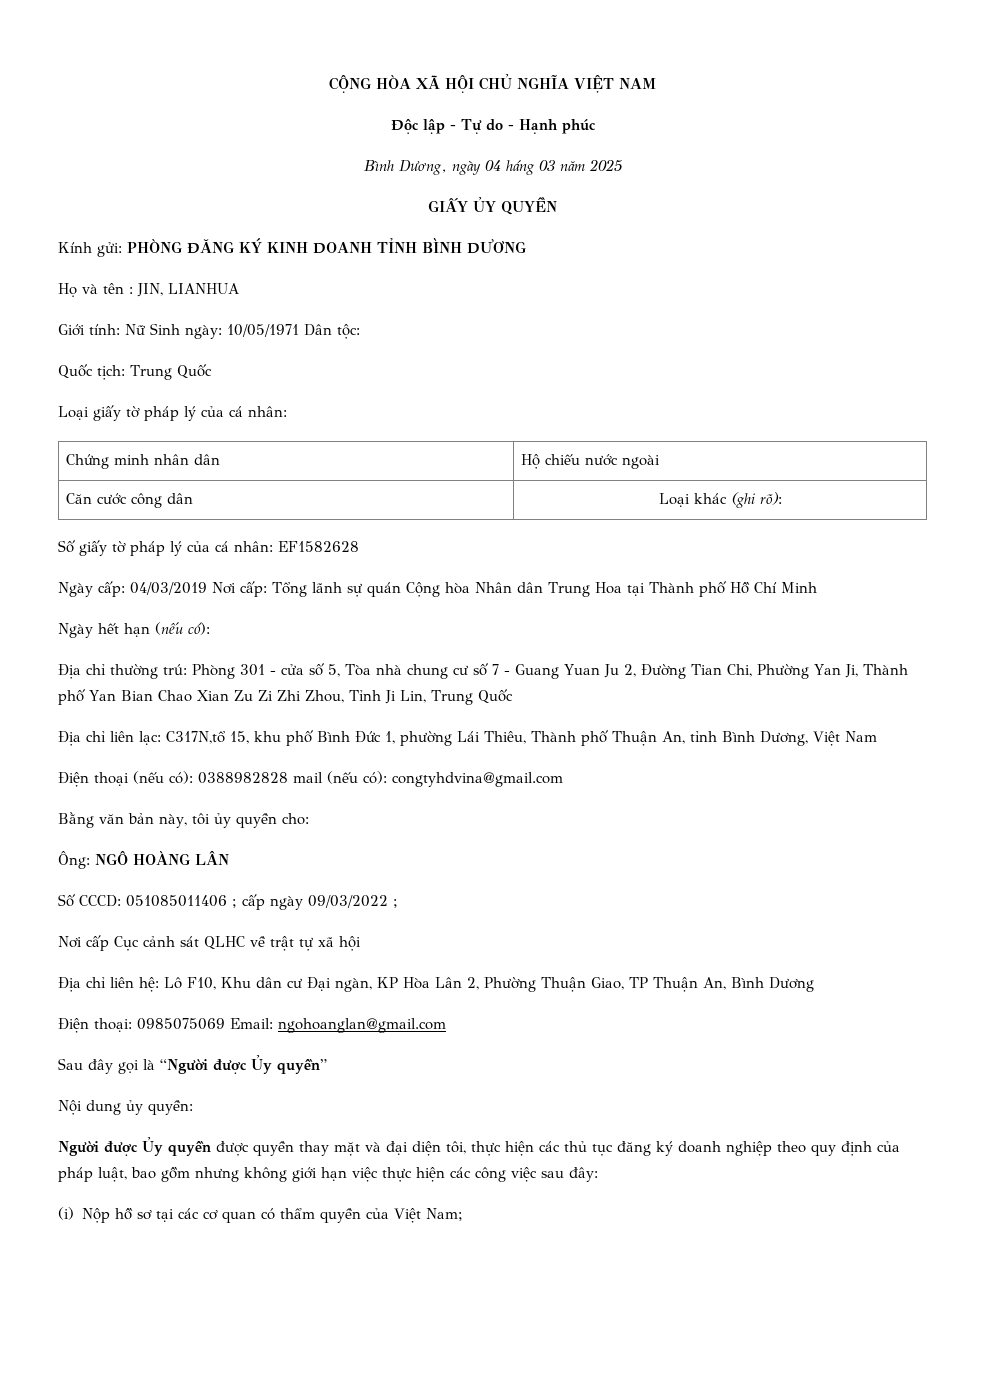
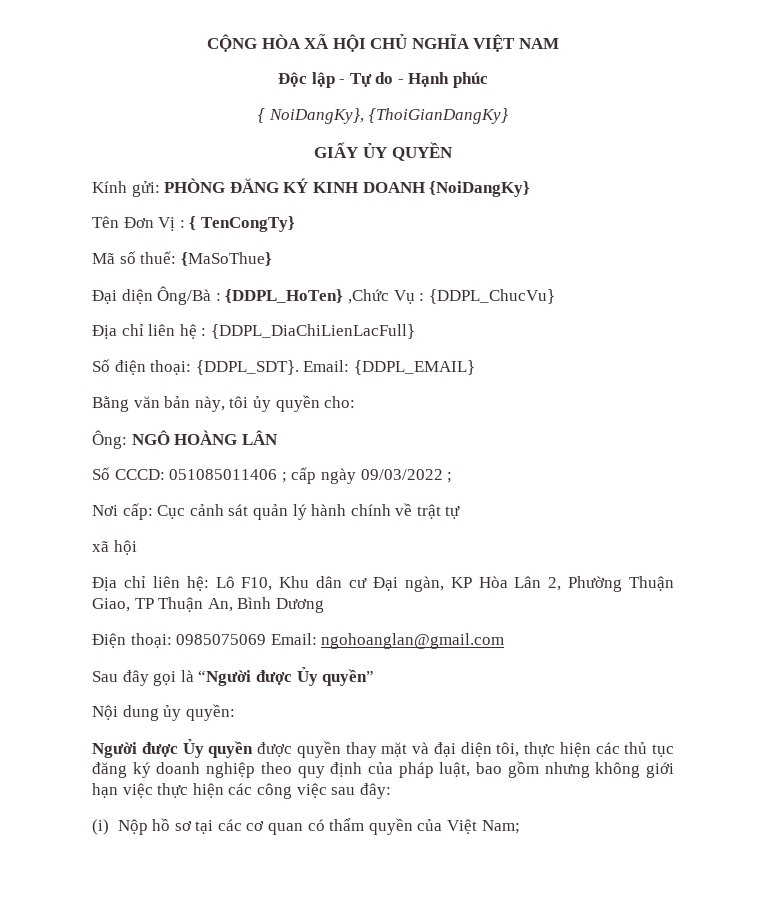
[363,159,622,175] Bình Dương, ngày 04 háng 03 năm 2025 -> [258,108,508,124] { NoiDangKy}, {ThoiGianDangKy}
[377,238,526,254] [58,283,239,297] [58,323,360,339] [58,364,212,380] [58,405,287,421] [65,454,220,469] [520,454,660,469] [65,493,193,508] [658,492,782,508] [58,540,359,556] [58,581,817,597] [58,622,210,638] [58,663,908,679] [58,689,513,705] [58,730,877,746] [58,771,563,787] TỈNH BÌNH DƯƠNG // Họ và tên : JIN, LIANHUA // Giới tính: Nữ Sinh ngày: 10/05/1971 Dân tộc: // Quốc tịch: Trung Quốc // Loại giấy tờ pháp lý của cá nhân: // Chứng minh nhân dân | Hộ chiếu nước ngoài // Căn cước công dân | Loại khác (ghi rõ): // Số giấy tờ pháp lý của cá nhân: EF1582628 // Ngày cấp: 04/03/2019 Nơi cấp: Tổng lãnh sự quán Cộng hòa Nhân dân Trung Hoa tại Thành phố Hồ Chí Minh // Ngày hết hạn (nếu có): // Địa chỉ thường trú: Phòng 301 - cửa số 5, Tòa nhà chung cư số 7 - Guang Yuan Ju 2, Đường Tian Chi, Phường Yan Ji, Thành phố Yan Bian Chao Xian Zu Zi Zhi Zhou, Tỉnh Ji Lin, Trung Quốc // Địa chỉ liên lạc: C317N,tổ 15, khu phố Bình Đức 1, phường Lái Thiêu, Thành phố Thuận An, tỉnh Bình Dương, Việt Nam // Điện thoại (nếu có): 0388982828 mail (nếu có): congtyhdvina@gmail.com -> [429,181,531,197] [92,216,295,232] [92,251,272,266] [92,286,555,305] [92,324,415,339] [92,359,475,375] {NoiDangKy} // Tên Đơn Vị : { TenCongTy} // Mã số thuế: {MaSoThue} // Đại diện Ông/Bà : {DDPL_HoTen} ,Chức Vụ : {DDPL_ChucVu} // Địa chỉ liên hệ : {DDPL_DiaChiLienLacFull} // Số điện thoại: {DDPL_SDT}. Email: {DDPL_EMAIL}
[86,935,109,951] cấp -> [122,503,153,520] cấp:
[204,936,245,950] QLHC -> [252,504,391,520] quản lý hành chính
(314, 944) none -> (461, 512) //

